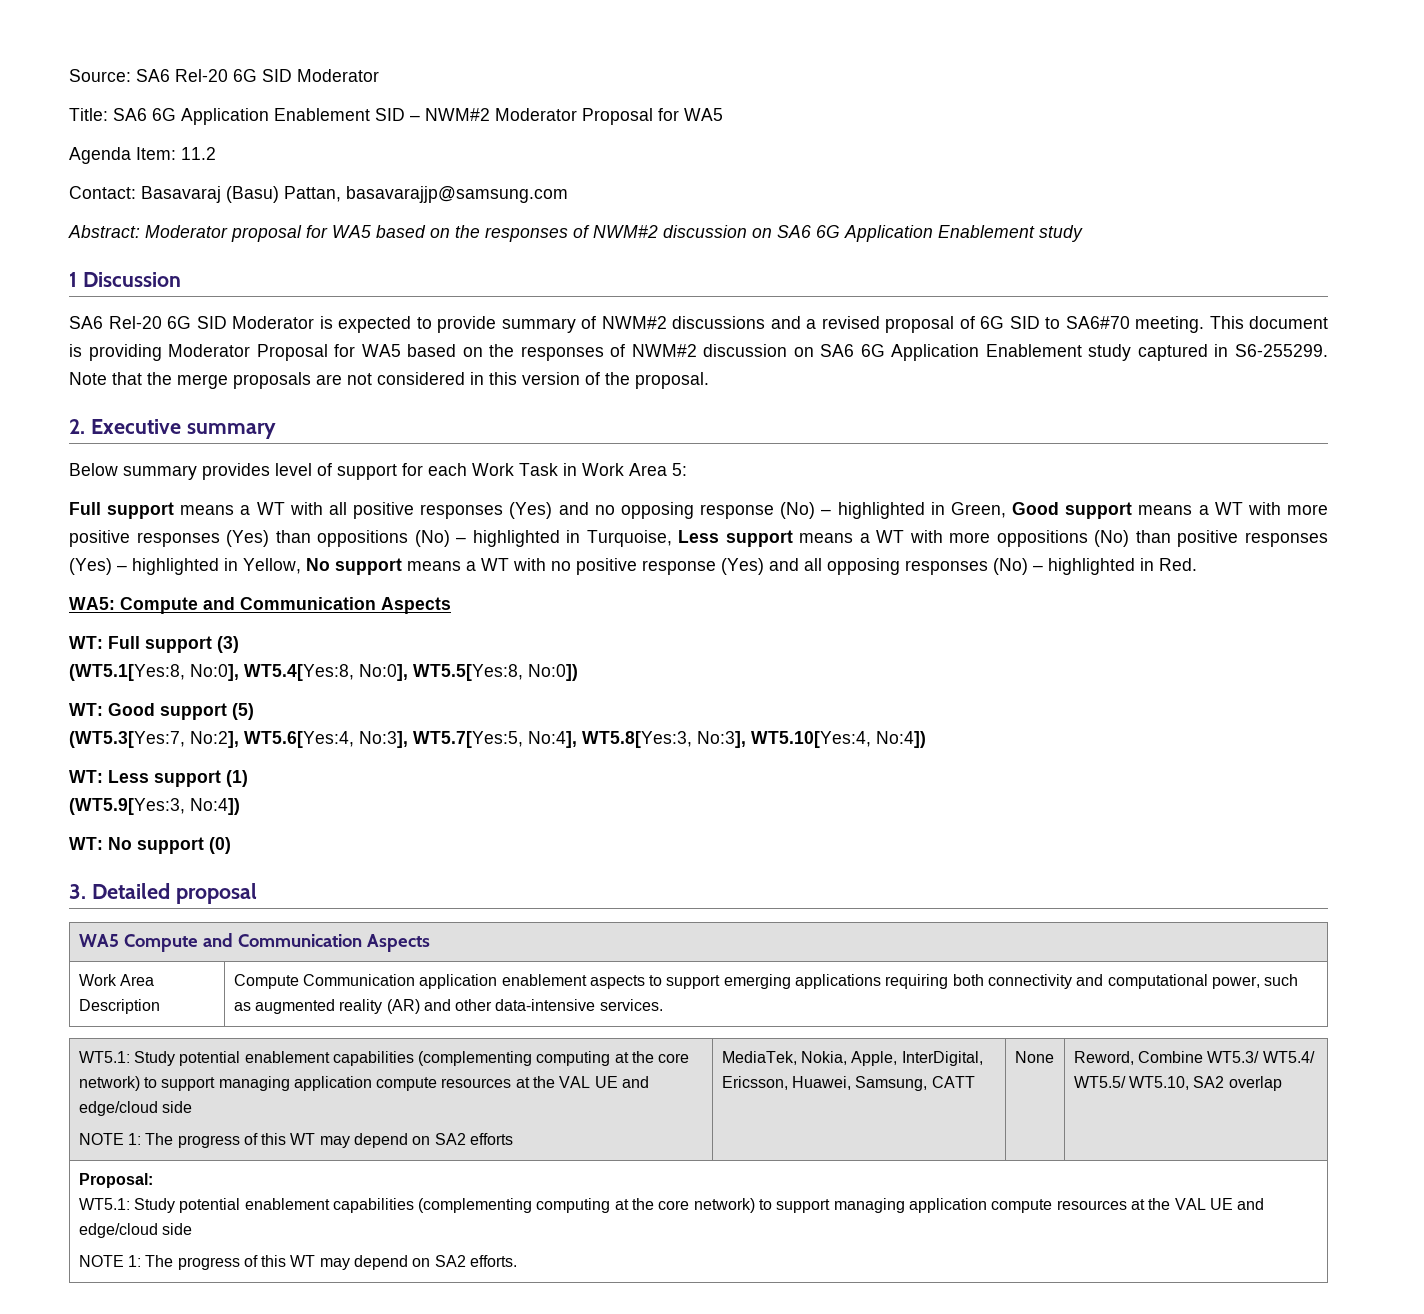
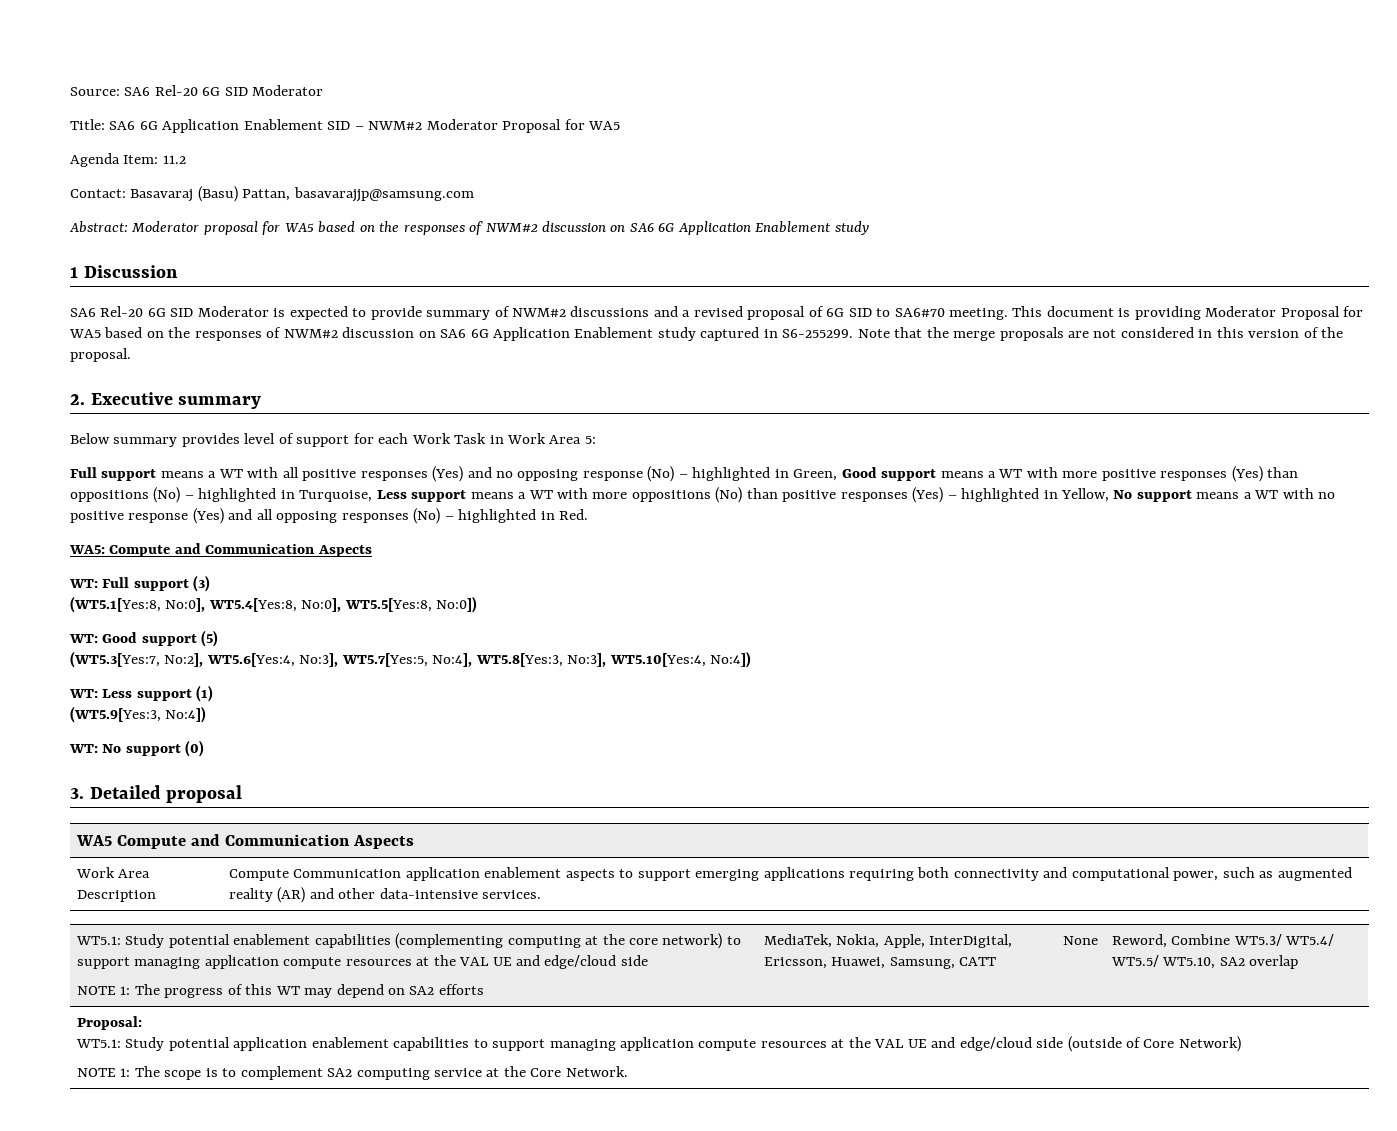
[244,1198,755,1213] enablement capabilities (complementing computing at the core network) -> [233,1037,470,1051] application enablement capabilities
[78,1255,518,1270] // NOTE 1: The progress of this WT may depend on SA2 efforts. -> [1067,1036,1241,1052] [76,1066,628,1080] (outside of Core Network) // NOTE 1: The scope is to complement SA2 computing service at the Core Network.

